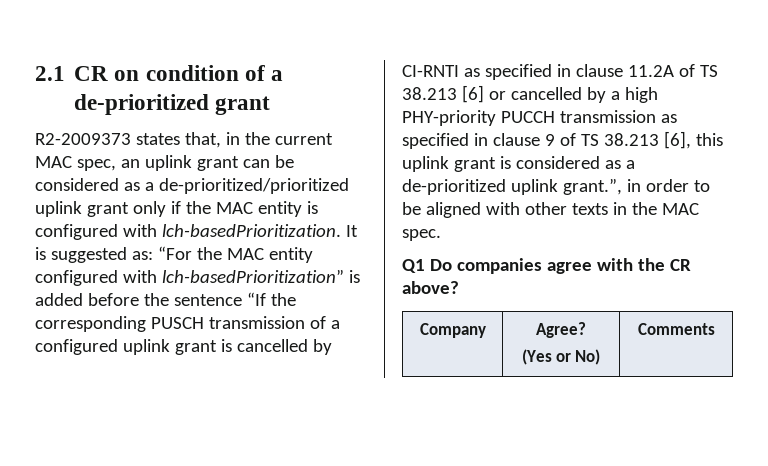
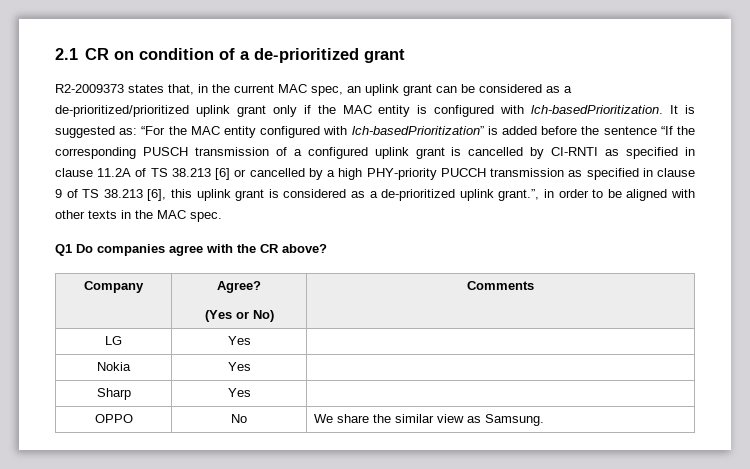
(715, 329) none -> [105,336,122,345] [227,336,251,345] [97,362,131,371] [227,362,251,371] [96,388,131,400] [227,388,251,397] [94,414,133,423] [231,414,247,423] [313,414,544,426] // LG | Yes | // Nokia | Yes | // Sharp | Yes | // OPPO | No | We share the similar view as Samsung.

